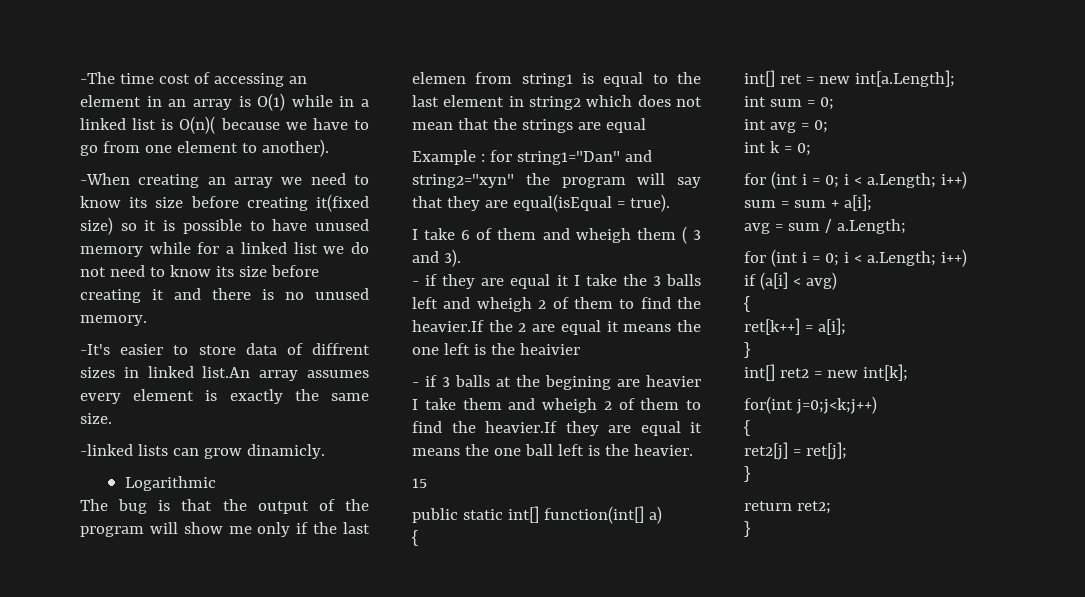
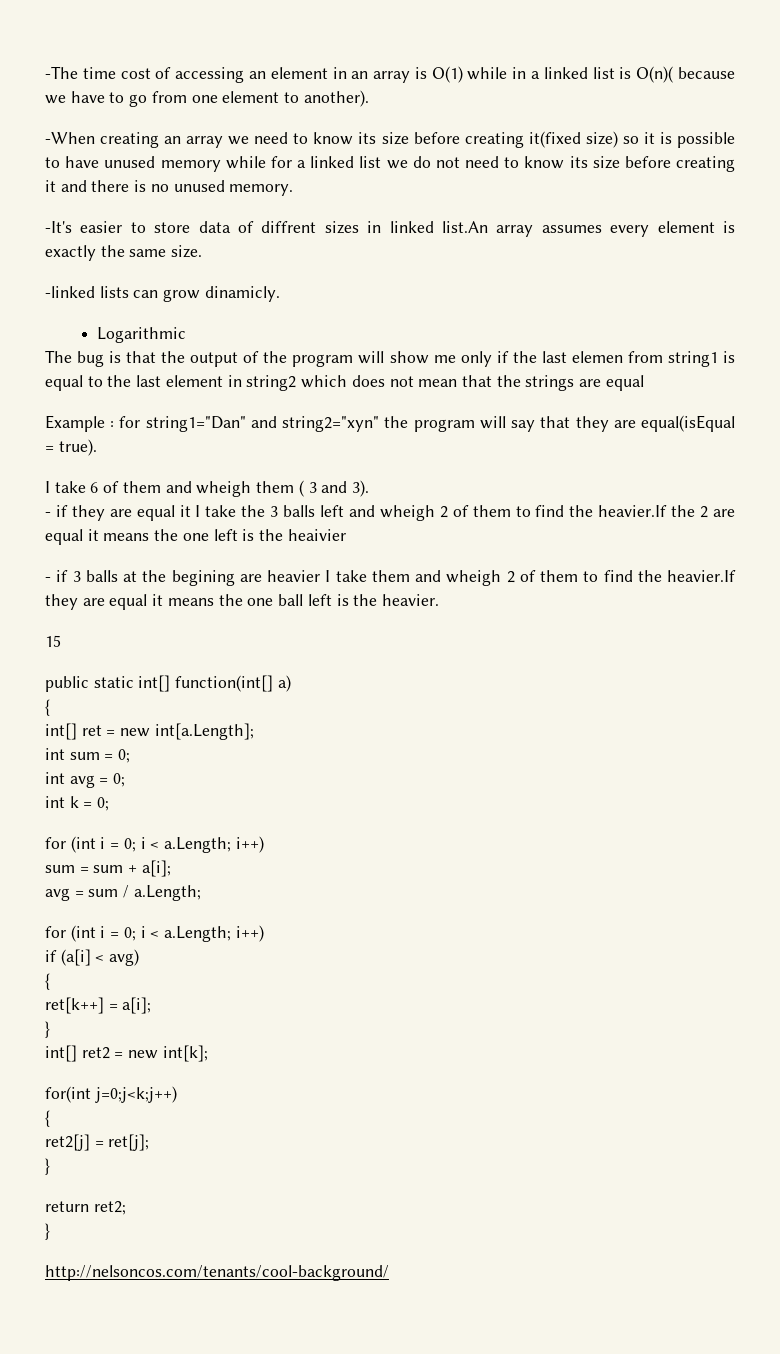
(750, 529) none -> [45,1265,389,1281] // http://nelsoncos.com/tenants/cool-background/

